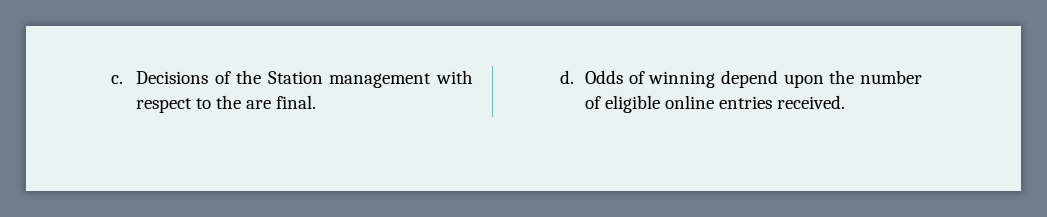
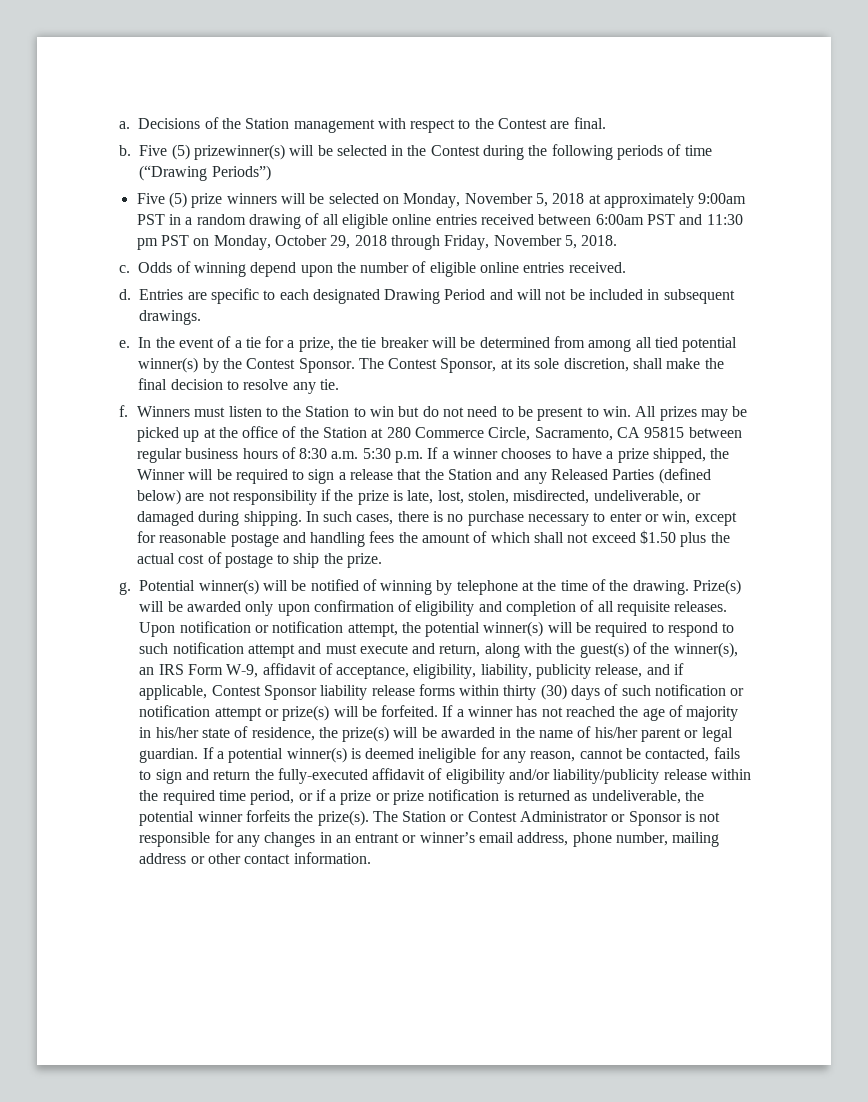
[110,75,123,84] c. -> [119,121,131,129] a.
(242, 102) none -> [498,118,548,129] Contest
[559,70,574,84] d. -> [119,144,712,160] [139,165,271,181] [136,192,747,208] [136,213,743,229] [136,235,618,250] [119,265,131,273] b. Five (5) prizewinner(s) will be selected in the Contest during the following periods of time (“Drawing Periods”) // Five (5) prize winners will be selected on Monday, November 5, 2018 at approximately 9:00am PST in a random drawing of all eligible online entries received between 6:00am PST and 11:30 pm PST on Monday, October 29, 2018 through Friday, November 5, 2018. // c.
(846, 102) none -> [119,288,735,304] [139,310,202,325] [119,336,738,352] [138,357,724,373] [138,378,339,394] [119,405,748,421] [136,426,742,442] [136,447,730,463] [136,468,711,484] [136,489,702,505] [136,511,737,526] [136,530,730,547] [136,552,383,568] [119,579,742,595] [139,600,728,616] [139,621,735,637] [139,642,738,658] [139,663,685,679] [139,684,745,700] [139,705,739,721] [139,726,733,742] [139,747,740,763] [139,768,752,784] [139,789,705,805] [139,810,721,826] [139,831,720,847] [139,852,371,864] // d. Entries are specific to each designated Drawing Period and will not be included in subsequent drawings. // e. In the event of a tie for a prize, the tie breaker will be determined from among all tied potential winner(s) by the Contest Sponsor. The Contest Sponsor, at its sole discretion, shall make the final decision to resolve any tie. // f. Winners must listen to the Station to win but do not need to be present to win. All prizes may be picked up at the office of the Station at 280 Commerce Circle, Sacramento, CA 95815 between regular business hours of 8:30 a.m. 5:30 p.m. If a winner chooses to have a prize shipped, the Winner will be required to sign a release that the Station and any Released Parties (defined below) are not responsibility if the prize is late, lost, stolen, misdirected, undeliverable, or damaged during shipping. In such cases, there is no purchase necessary to enter or win, except for reasonable postage and handling fees the amount of which shall not exceed $1.50 plus the actual cost of postage to ship the prize. // g. Potential winner(s) will be notified of winning by telephone at the time of the drawing. Prize(s) will be awarded only upon confirmation of eligibility and completion of all requisite releases. Upon notification or notification attempt, the potential winner(s) will be required to respond to such notification attempt and must execute and return, along with the guest(s) of the winner(s), an IRS Form W-9, affidavit of acceptance, eligibility, liability, publicity release, and if applicable, Contest Sponsor liability release forms within thirty (30) days of such notification or notification attempt or prize(s) will be forfeited. If a winner has not reached the age of majority in his/her state of residence, the prize(s) will be awarded in the name of his/her parent or legal guardian. If a potential winner(s) is deemed ineligible for any reason, cannot be contacted, fails to sign and return the fully-executed affidavit of eligibility and/or liability/publicity release within the required time period, or if a prize or prize notification is returned as undeliverable, the potential winner forfeits the prize(s). The Station or Contest Administrator or Sponsor is not responsible for any changes in an entrant or winner’s email address, phone number, mailing address or other contact information.

